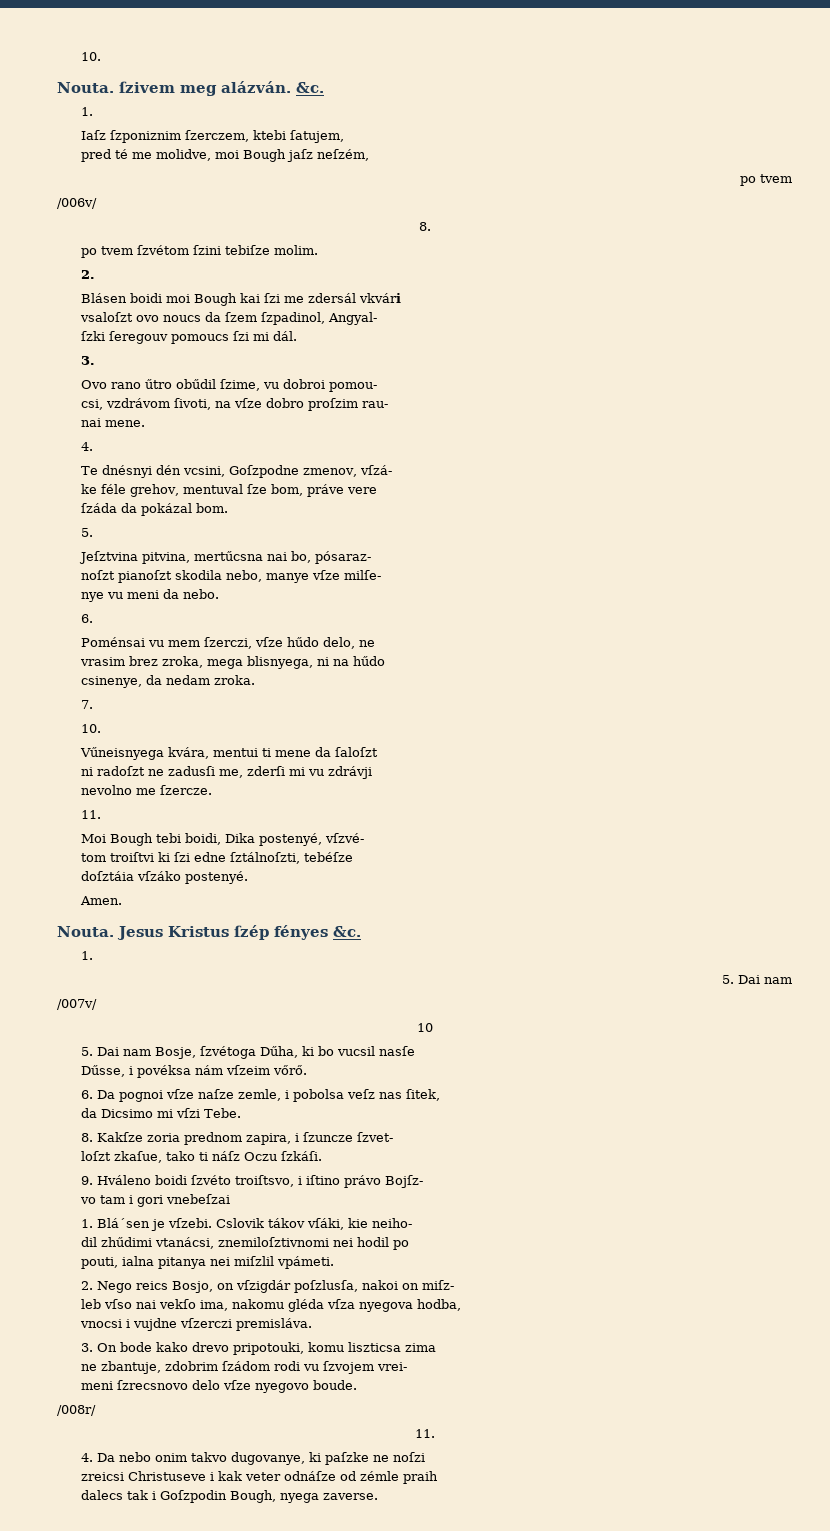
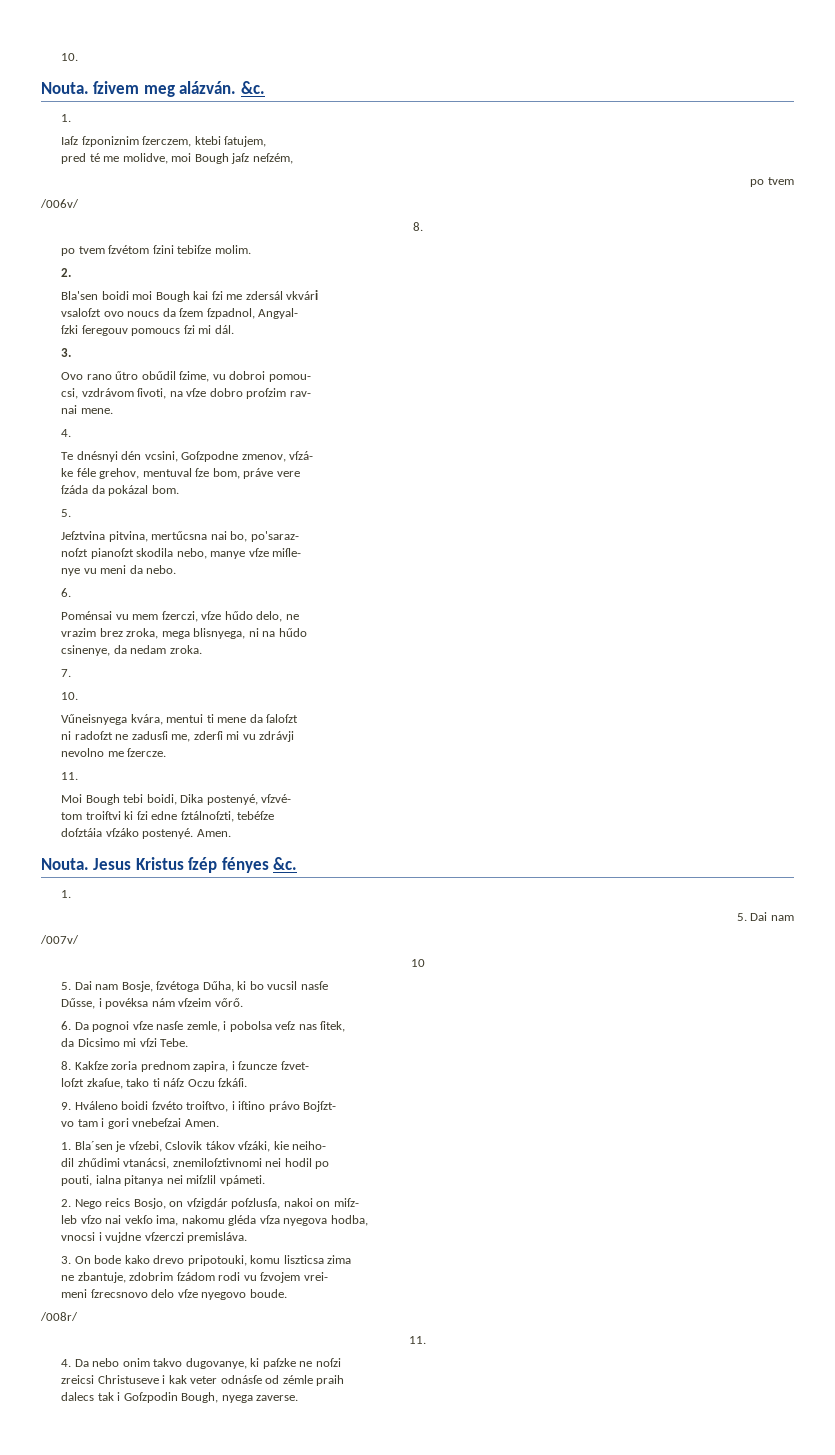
[81,293,128,303] Blásen -> [61,291,99,300] Bla'sen
[261,312,326,325] ſzpadinol, -> [206,308,255,319] ſzpadnol,
[362,401,389,408] rau- -> [289,391,311,397] rav-
[315,551,372,564] pósaraz- -> [250,531,299,542] po'saraz-
[344,570,382,580] milſe- -> [272,548,302,557] miſle-
[80,657,126,666] vrasim -> [61,628,97,637] vrazim
(249, 877) // -> (194, 833) none
[198,1089,235,1099] naſze -> [156,1021,184,1030] nasſe
[235,1175,295,1187] troiſtsvo, -> [186,1101,229,1112] troiſtvo,
[385,1175,424,1188] Bojſz- -> [303,1101,337,1112] Bojſzt-
[81,1218,213,1231] // 1. Blá´sen je vſzebi. -> [184,1119,219,1127] [61,1141,162,1152] Amen. // 1. Bla´sen je vſzebi,
[307,1218,345,1230] vſáki, -> [238,1141,271,1152] vſzáki,
[104,1299,133,1309] vſso -> [80,1215,102,1224] vſzo
[284,1471,337,1481] odnáſze -> [220,1375,262,1384] odnásſe

